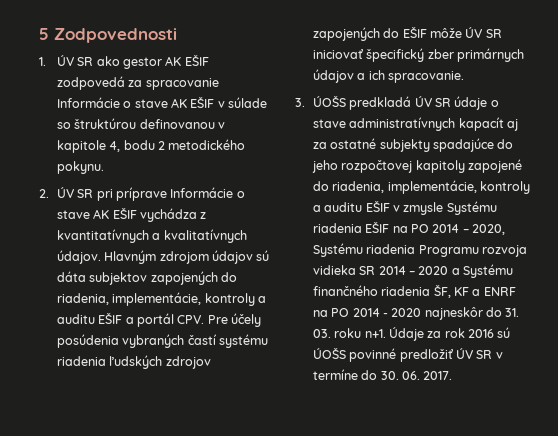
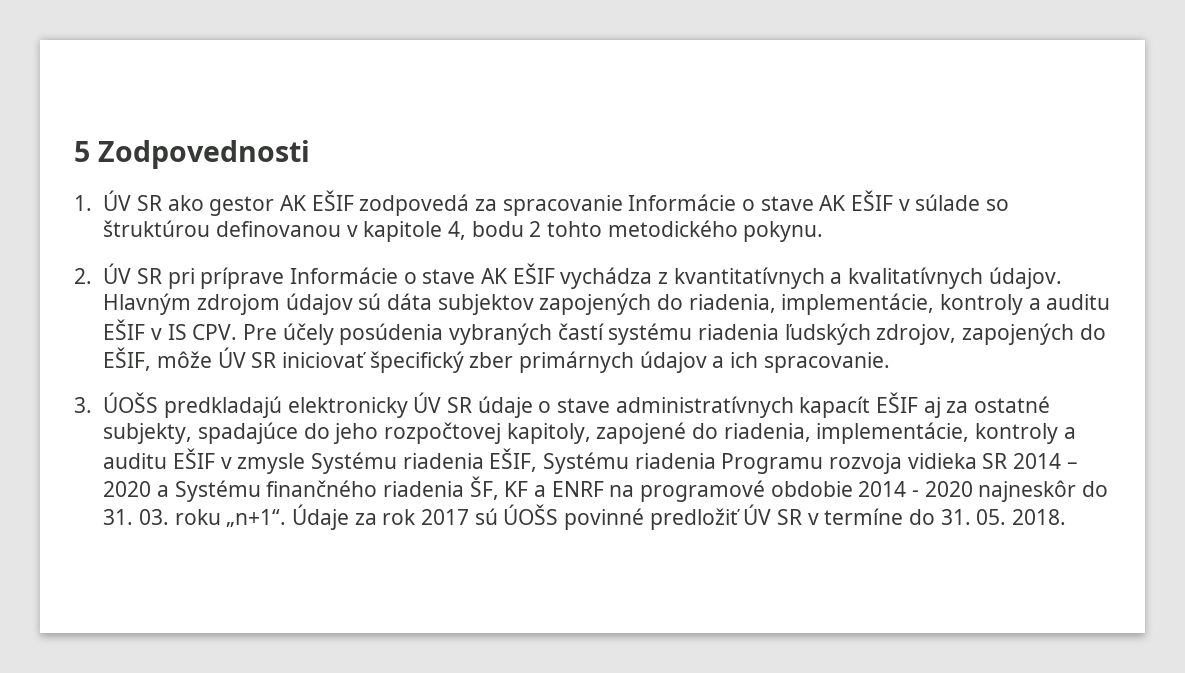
(165, 145) none -> [547,221,603,237] tohto
[125,313,174,327] a portál -> [151,324,187,340] v IS
[165,356,211,369] [312,27,427,41] zdrojov zapojených do EŠIF -> [876,323,1106,345] [103,347,152,371] zdrojov, zapojených do EŠIF,
[349,96,412,110] predkladá -> [164,396,408,418] predkladajú elektronicky
(504, 124) none -> [876,392,919,413] EŠIF
[379,139,430,152] subjekty -> [103,423,193,444] subjekty,
[415,160,465,173] kapitoly -> [506,423,591,444] kapitoly,
[365,222,506,235] EŠIF na PO 2014 – 2020, -> [489,448,538,472] EŠIF,
[331,308,350,317] PO -> [640,480,853,502] programové obdobie
[364,329,386,338] n+1. -> [226,509,287,527] „n+1“.
[468,329,495,338] 2016 -> [421,509,470,525] 2017
[380,371,453,380] 30. 06. 2017. -> [940,509,1067,525] 31. 05. 2018.

